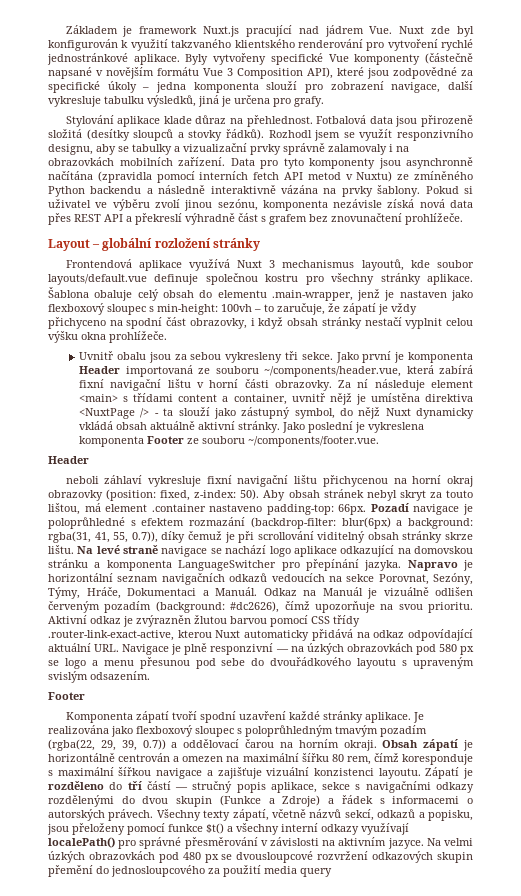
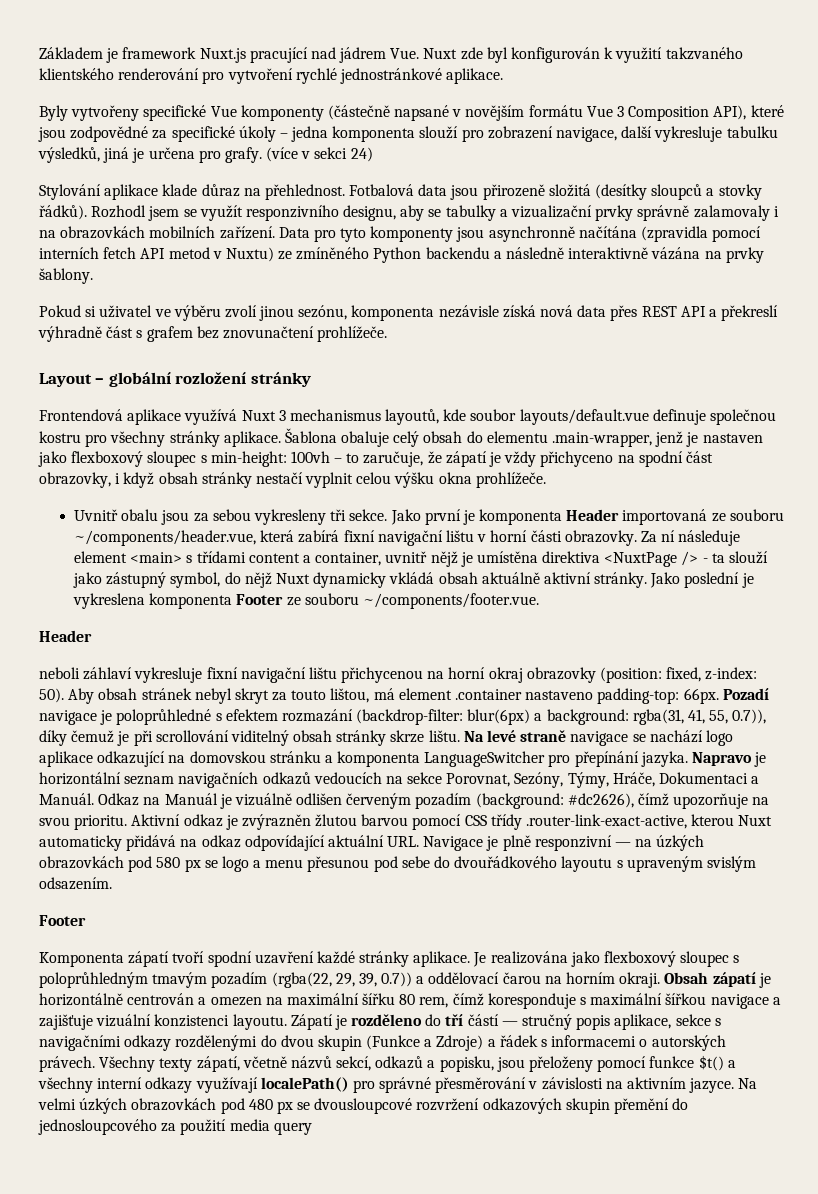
(180, 59) none -> (504, 76) //
(324, 101) none -> [266,147,373,162] (více v sekci 24)
(421, 191) none -> (93, 276) //

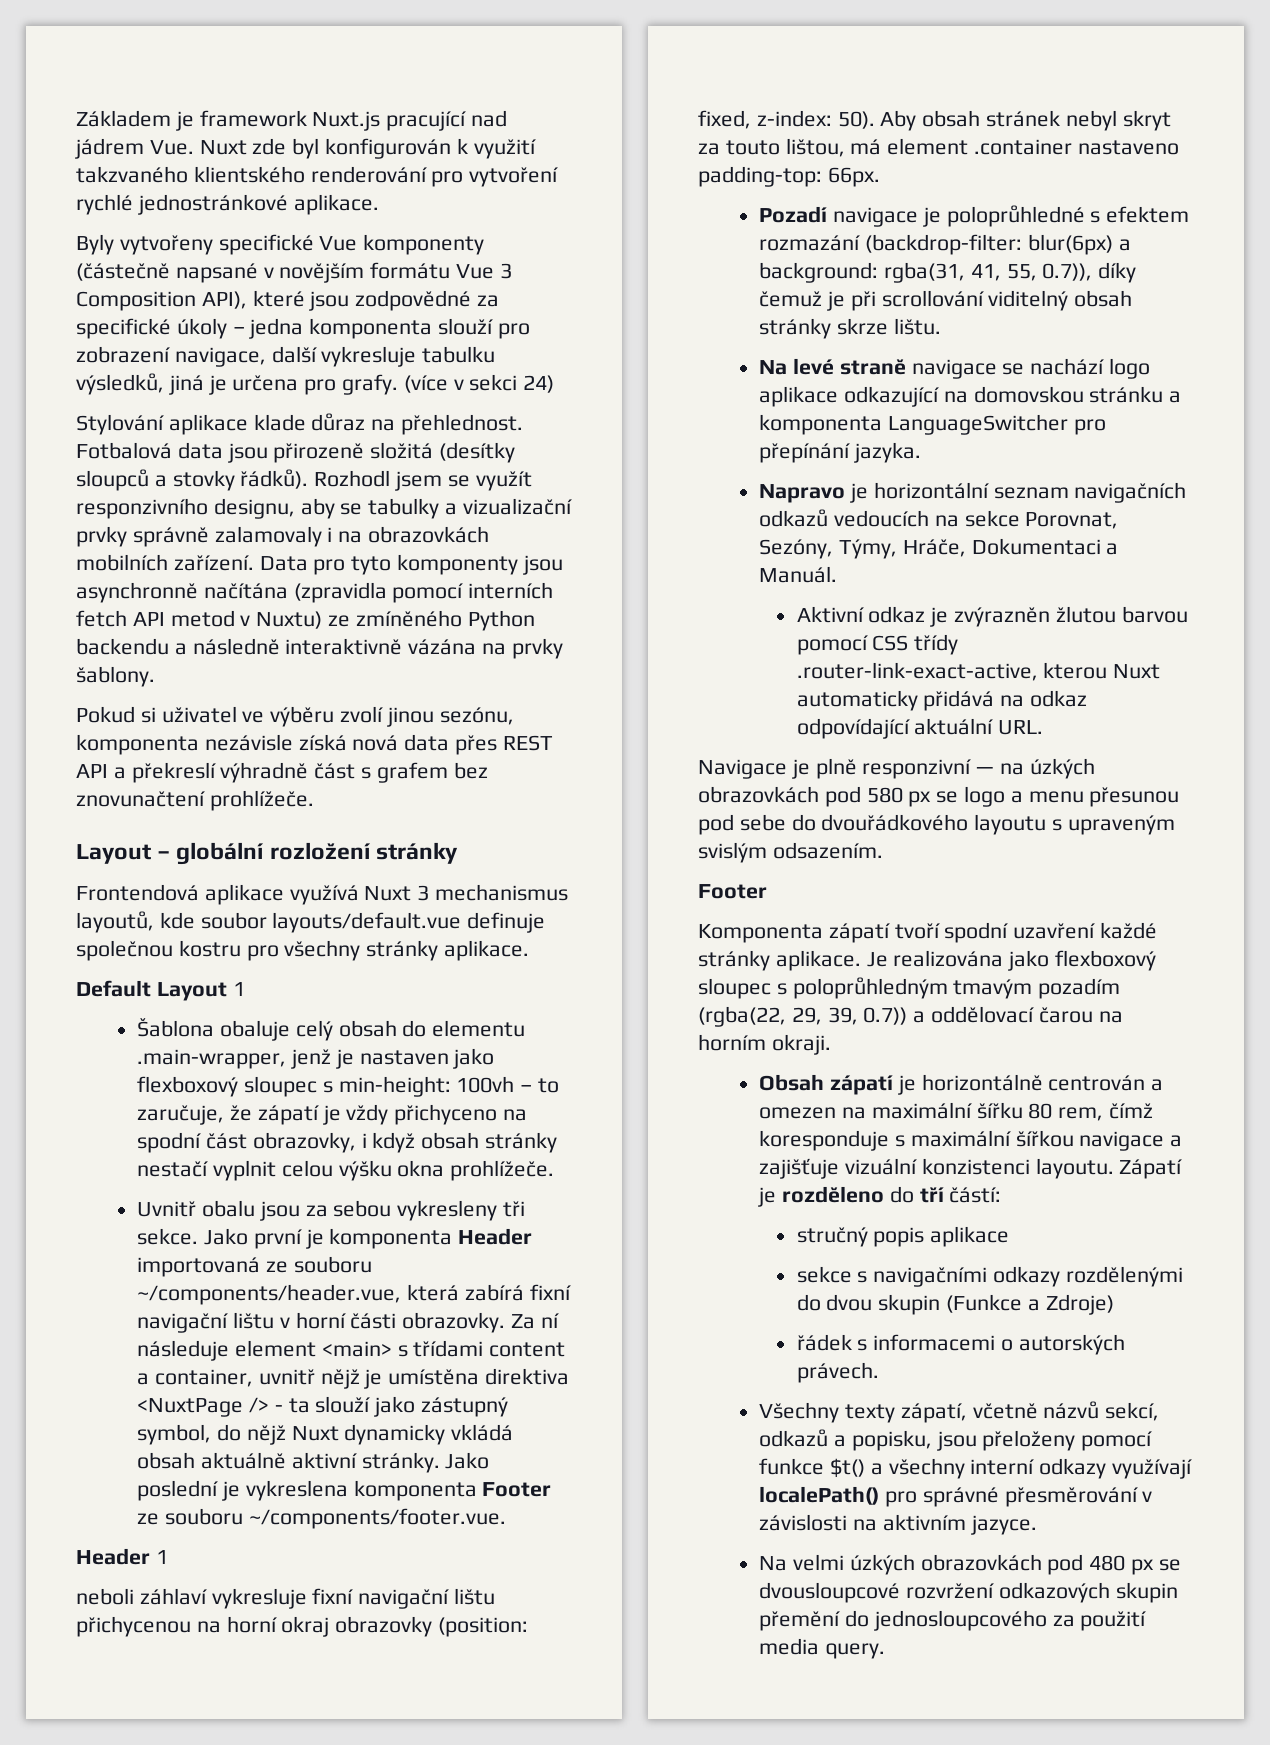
(281, 439) none -> [76,980,245,1001] // Default Layout 1 //
(92, 636) none -> [155,1550,168,1564] 1
(719, 696) none -> (880, 177) //
(460, 736) none -> (941, 326) //
(688, 759) none -> (921, 452) //
[98,793,770,809] [39,815,128,830] Odkaz na Manuál je vizuálně odlišen červeným pozadím (background: #dc2626), čímž upozorňuje na svou prioritu. -> (838, 574) //
(420, 841) none -> (1044, 727) //
(661, 980) none -> (831, 1044) //
[467,1014,518,1026] částí — -> [949,1187,1002,1203] částí: //
[614,1014,672,1030] aplikace, -> [930,1226,1010,1247] aplikace //
[487,1039,496,1047] a -> (1114, 1304) //
(95, 1064) none -> (879, 1372) //
(735, 1085) none -> (1037, 1525) //
[273,1122,312,1135] query -> [824,1643,885,1659] query.

